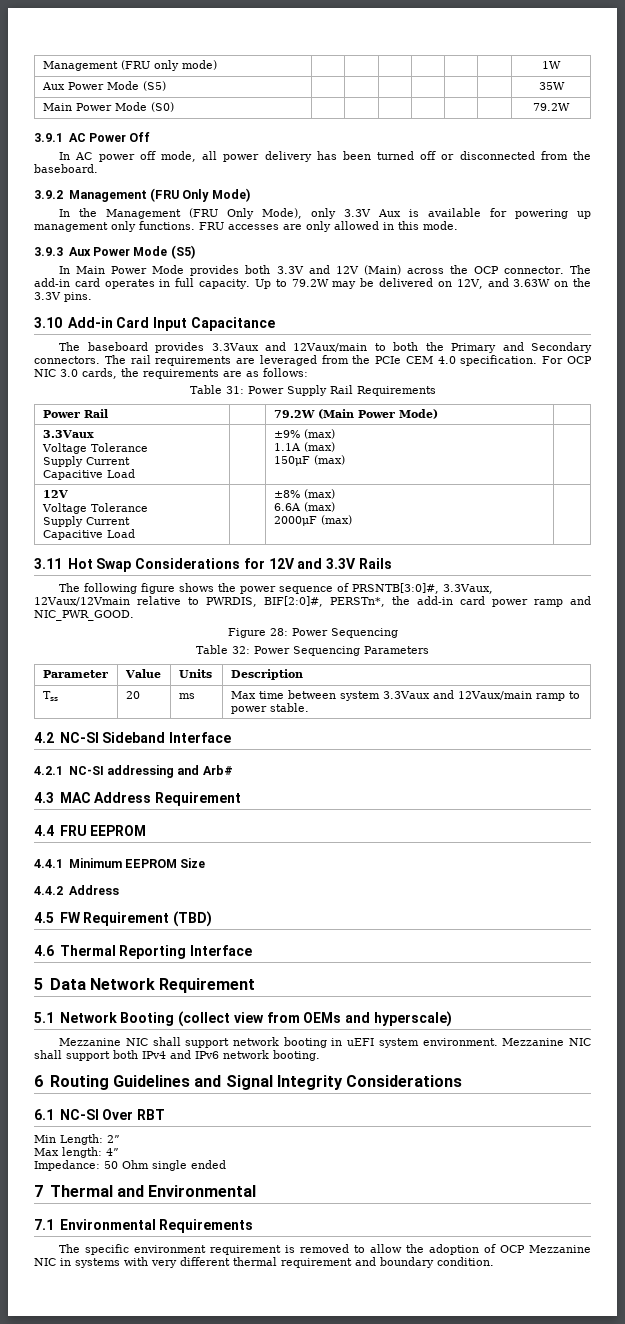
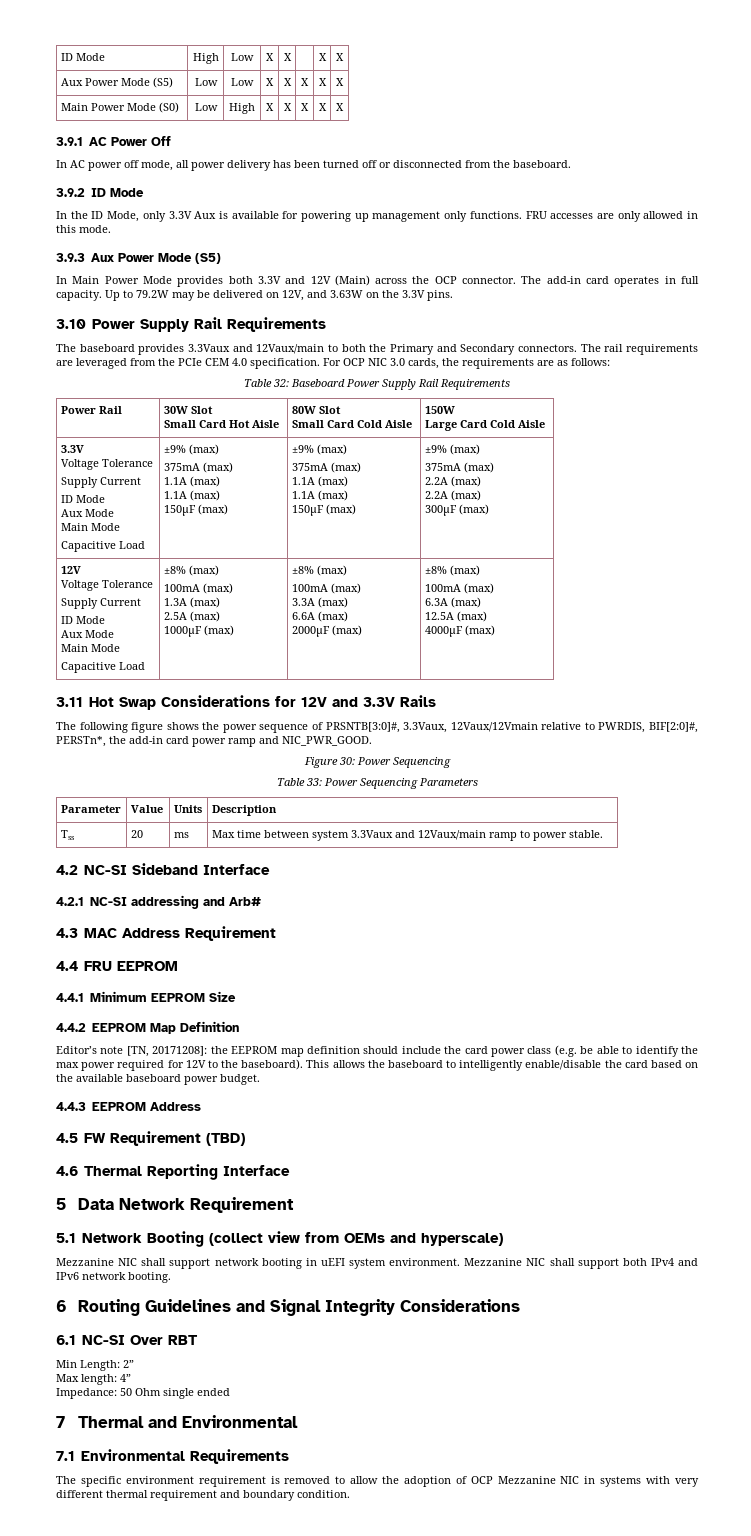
[42,60,217,71] [542,61,561,69] [41,81,166,91] [538,82,565,90] [42,102,174,112] [533,103,570,111] Management (FRU only mode) | | | | | | | 1W // Aux Power Mode (S5) | | | | | | | 35W // Main Power Mode (S0) | | | | | | | 79.2W -> [60,53,105,61] [192,53,219,64] [231,53,254,61] [266,53,274,61] [283,53,292,61] [318,53,327,61] [336,53,344,61] [60,77,173,88] [194,78,218,86] [231,78,254,86] [266,78,274,86] [283,78,292,86] [301,78,309,86] [318,78,327,86] [336,78,344,86] [60,102,179,113] [194,103,218,111] [229,103,255,114] [266,103,274,111] [283,103,292,111] [301,103,309,111] [318,103,327,111] [336,103,344,111] ID Mode | High | Low | X | X | | X | X // Aux Power Mode (S5) | Low | Low | X | X | X | X | X // Main Power Mode (S0) | Low | High | X | X | X | X | X
[68,188,250,202] [59,208,303,219] Management (FRU Only Mode) // In the Management (FRU Only Mode), -> [90,188,144,197] [56,211,140,222] ID Mode // In the ID Mode,
[67,317,275,331] Add-in Card Input Capacitance -> [91,317,326,332] Power Supply Rail Requirements
[225,386,244,394] 31: -> [273,379,345,387] 32: Baseboard
[273,409,438,419] [42,430,94,438] [41,443,148,454] [42,456,130,467] [42,469,135,480] [273,429,335,439] [273,442,335,452] [273,455,345,466] | 79.2W (Main Power Mode) | // 3.3Vaux // Voltage Tolerance // Supply Current // Capacitive Load | | ±9% (max) // 1.1A (max) // 150μF (max) | -> [163,406,213,414] [163,420,279,428] [291,406,341,414] [291,420,412,428] [424,406,455,414] [424,420,545,431] [60,445,84,453] [60,459,153,470] [60,477,141,488] [60,495,105,503] [60,509,114,517] [60,523,120,531] [60,541,145,552] [163,444,219,455] [163,462,233,473] [163,476,220,487] [163,490,220,501] [163,504,228,516] [291,444,347,455] [291,462,361,473] [291,476,348,487] [291,490,348,501] [291,504,356,516] [424,444,480,455] [424,462,494,473] [424,476,481,487] [424,490,481,501] [424,504,489,516] 30W Slot // Small Card Hot Aisle | 80W Slot // Small Card Cold Aisle | 150W // Large Card Cold Aisle // 3.3V // Voltage Tolerance // Supply Current // ID Mode // Aux Mode // Main Mode // Capacitive Load | ±9% (max) // 375mA (max) // 1.1A (max) // 1.1A (max) // 150μF (max) | ±9% (max) // 375mA (max) // 1.1A (max) // 1.1A (max) // 150μF (max) | ±9% (max) // 375mA (max) // 2.2A (max) // 2.2A (max) // 300μF (max)
[42,529,135,540] [273,489,335,499] [273,502,335,512] [273,515,352,526] Capacitive Load | | ±8% (max) // 6.6A (max) // 2000μF (max) | -> [60,616,105,624] [60,630,114,638] [60,644,120,652] [60,662,145,673] [163,565,219,576] [163,583,233,594] [163,597,220,608] [163,611,220,622] [163,625,234,637] [291,565,347,576] [291,583,361,594] [291,597,348,608] [291,611,348,622] [291,625,362,637] [424,565,480,576] [424,583,494,594] [424,597,481,608] [424,611,487,622] [424,625,495,637] ID Mode // Aux Mode // Main Mode // Capacitive Load | ±8% (max) // 100mA (max) // 1.3A (max) // 2.5A (max) // 1000μF (max) | ±8% (max) // 100mA (max) // 3.3A (max) // 6.6A (max) // 2000μF (max) | ±8% (max) // 100mA (max) // 6.3A (max) // 12.5A (max) // 4000μF (max)
[269,628,288,636] 28: -> [338,757,355,765] 30:
[232,646,250,654] 32: -> [305,778,322,786] 33:
(63, 890) none -> [91,1021,239,1034] [56,1045,699,1057] [56,1059,698,1071] [56,1074,260,1085] [56,1102,146,1111] EEPROM Map Definition // Editor’s note [TN, 20171208]: the EEPROM map definition should include the card power class (e.g. be able to identify the max power required for 12V to the baseboard). This allows the baseboard to intelligently enable/disable the card based on the available baseboard power budget. // 4.4.3 EEPROM

